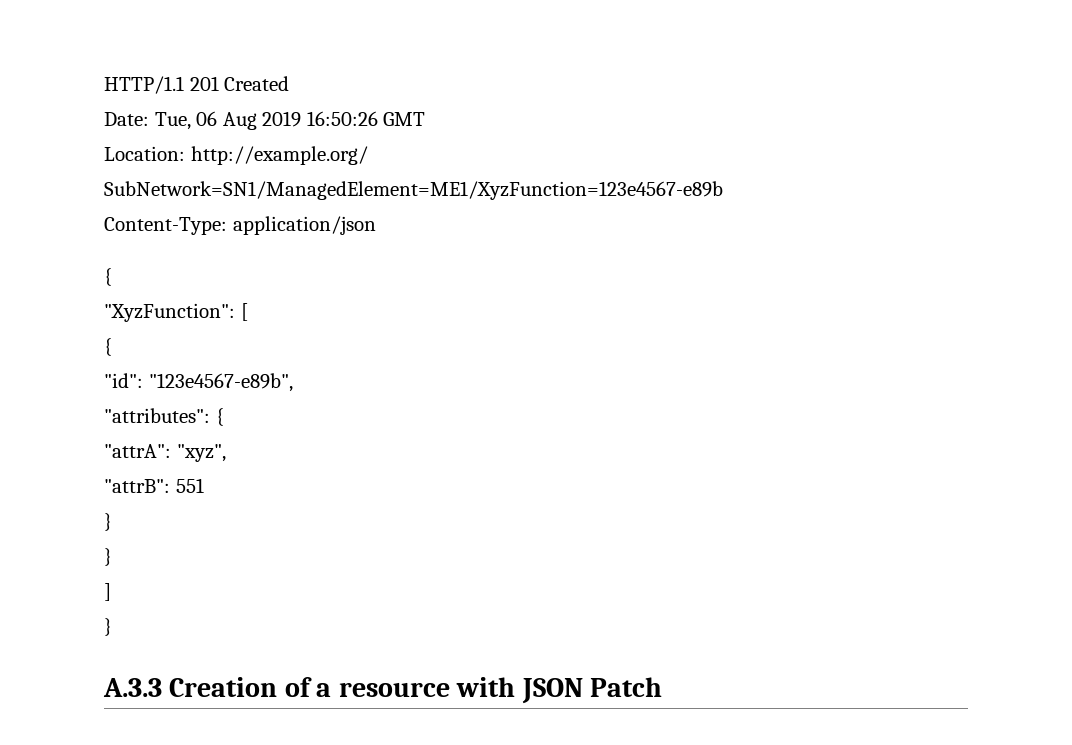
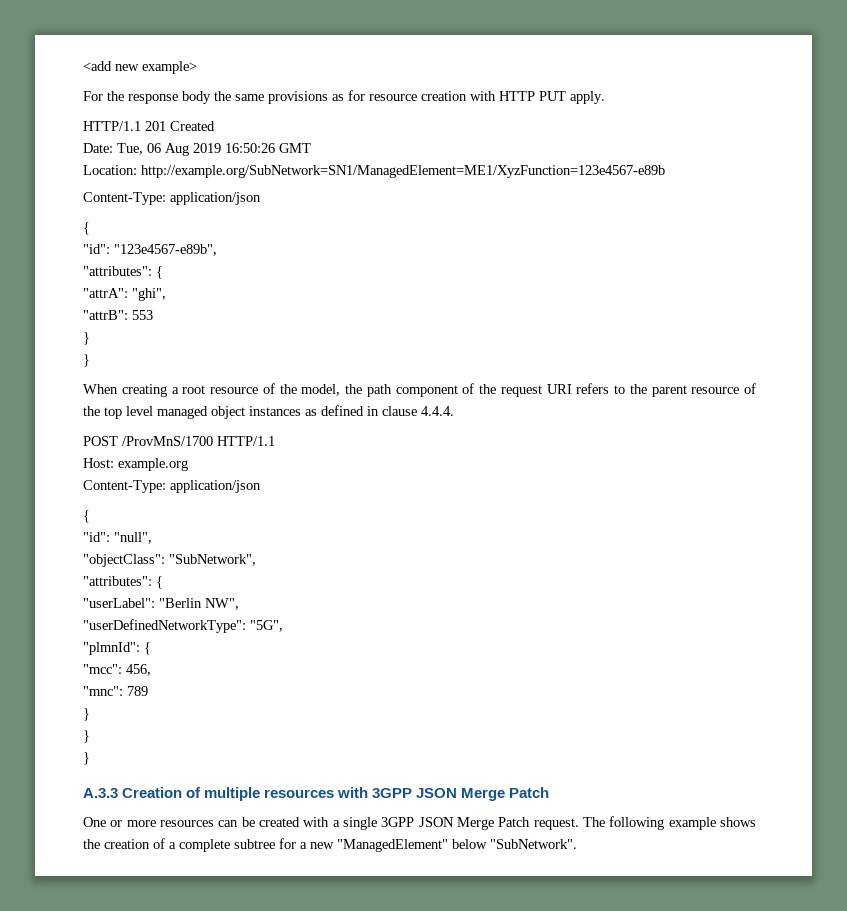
(104, 85) none -> [83,61,197,74] [83,90,605,104] <add new example> // For the response body the same provisions as for resource creation with HTTP PUT apply. //
[190,146,368,165] [104,181,723,200] [104,216,376,235] [104,268,112,286] [104,303,248,322] [104,338,112,356] http://example.org/ SubNetwork=SN1/ManagedElement=ME1/XyzFunction=123e4567-e89b // Content-Type: application/json // { // "XyzFunction": [ // { -> [141,165,665,178] [83,192,261,205] [83,222,90,235] http://example.org/SubNetwork=SN1/ManagedElement=ME1/XyzFunction=123e4567-e89b // Content-Type: application/json // {
[176,444,226,462] "xyz", -> [132,288,166,301] "ghi",
[175,478,204,493] [104,513,112,531] [104,548,112,566] [104,583,111,601] [104,618,112,636] [103,677,662,704] 551 // } // } // ] // } // A.3.3 Creation of a resource with JSON Patch -> [132,310,153,320] [83,332,90,345] [83,354,90,367] [83,383,756,397] [83,405,454,419] [83,436,275,446] [83,458,188,471] [83,480,261,493] [83,510,90,523] [83,532,152,544] [83,554,256,567] [83,576,163,589] [83,598,239,610] [83,619,283,633] [83,642,151,655] [83,664,151,676] [83,686,148,696] [83,708,90,721] [83,730,90,743] [83,752,90,765] [83,787,550,801] [83,816,757,830] [83,838,577,852] 553 // } // } // When creating a root resource of the model, the path component of the request URI refers to the parent resource of the top level managed object instances as defined in clause 4.4.4. // POST /ProvMnS/1700 HTTP/1.1 // Host: example.org // Content-Type: application/json // { // "id": "null", // "objectClass": "SubNetwork", // "attributes": { // "userLabel": "Berlin NW", // "userDefinedNetworkType": "5G", // "plmnId": { // "mcc": 456, // "mnc": 789 // } // } // } // A.3.3 Creation of multiple resources with 3GPP JSON Merge Patch // One or more resources can be created with a single 3GPP JSON Merge Patch request. The following example shows the creation of a complete subtree for a new "ManagedElement" below "SubNetwork".

